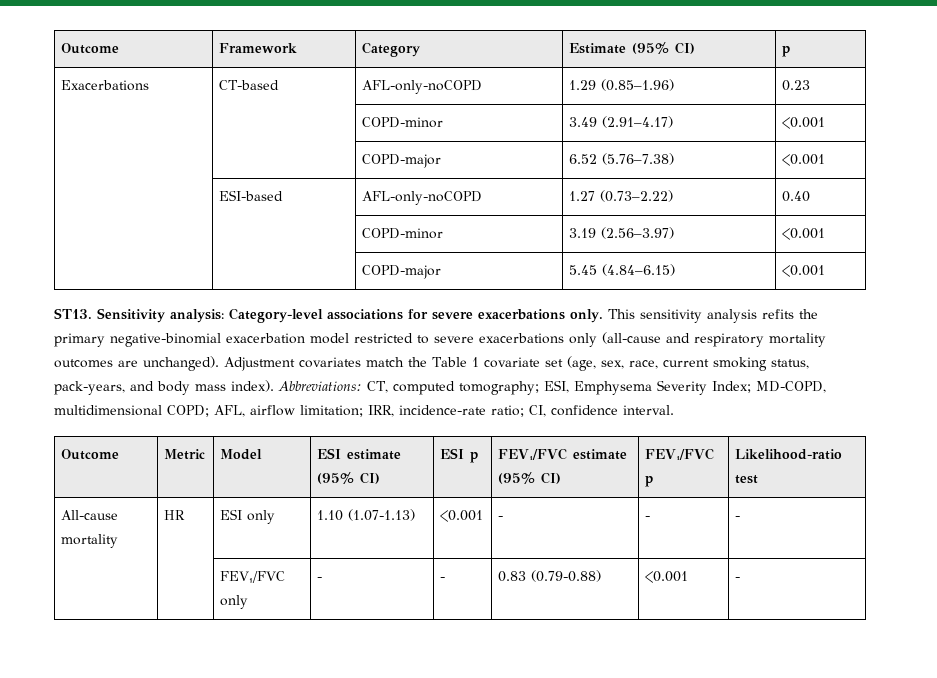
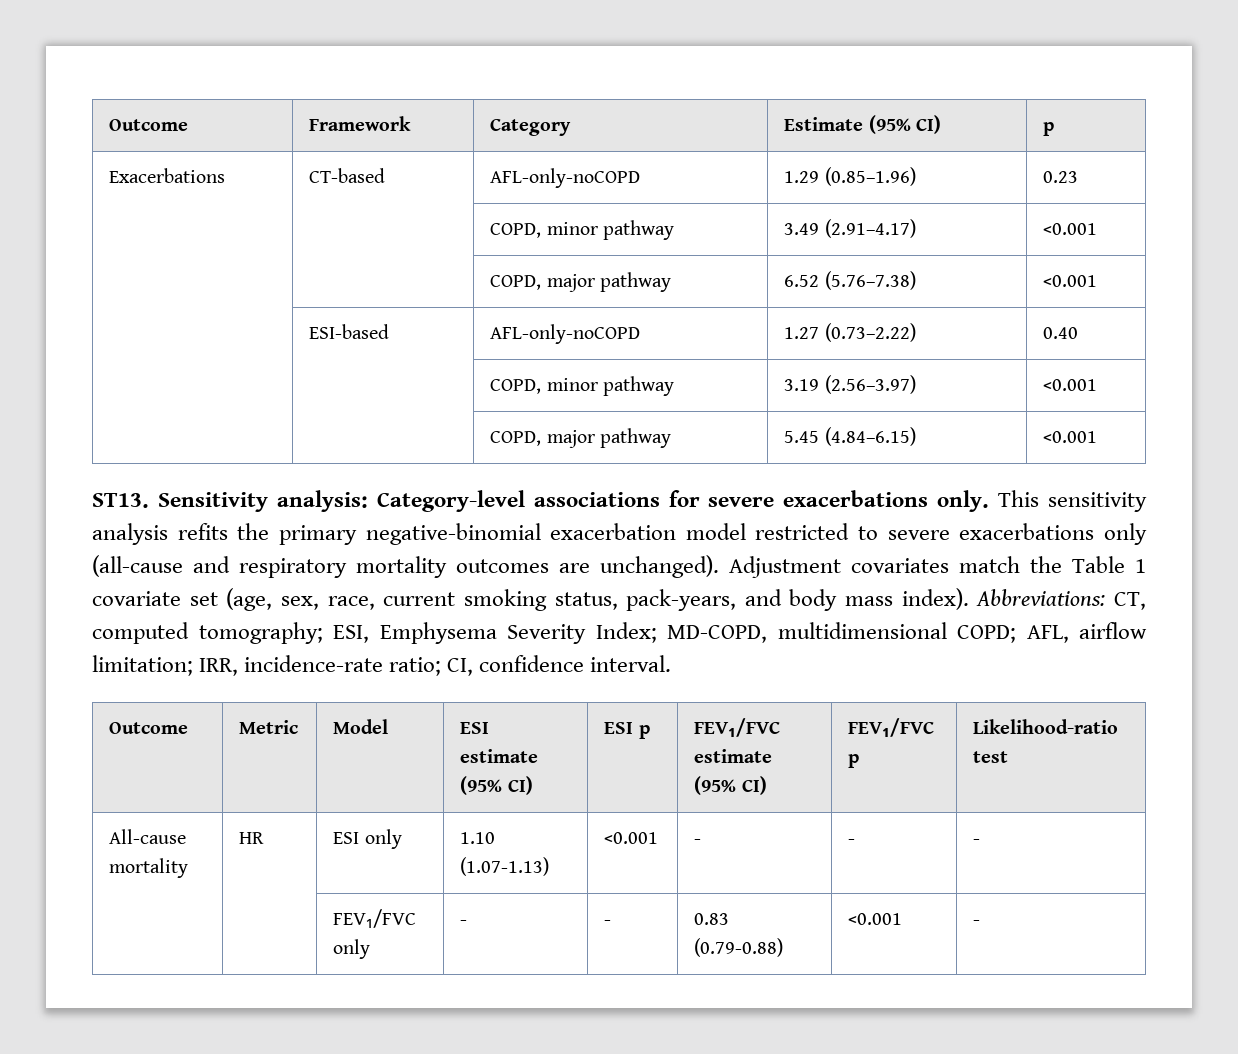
[362,117,444,128] COPD-minor -> [490,220,675,240] COPD, minor pathway
[362,154,442,168] COPD-major -> [490,272,672,292] COPD, major pathway
[362,228,444,239] COPD-minor -> [490,376,675,396] COPD, minor pathway
[362,265,442,279] COPD-major -> [490,428,672,448] COPD, major pathway

